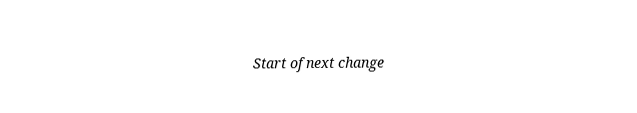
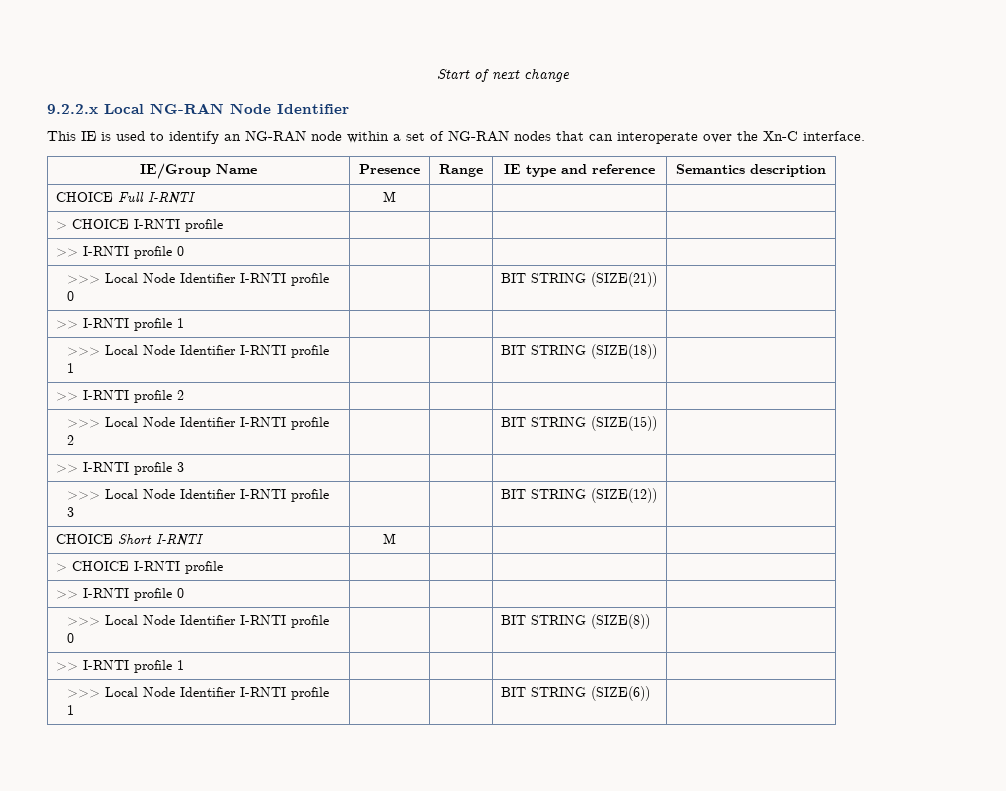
(385, 64) none -> [47,103,349,114] [47,130,865,144] [140,163,257,179] [359,164,420,174] [439,164,483,177] [504,164,655,177] [676,164,826,177] [55,192,196,204] [383,191,396,202] [55,219,223,232] [55,246,184,259] [67,273,330,286] [67,291,75,301] [500,272,657,287] [55,318,184,331] [67,345,330,358] [67,363,75,373] [500,344,657,359] [55,390,184,403] [67,417,330,430] [67,435,75,445] [500,416,657,431] [55,462,184,475] [67,489,330,502] [67,507,75,517] [500,488,657,503] [55,534,204,546] [383,533,396,544] [55,561,223,574] [55,588,184,601] [67,615,330,628] [67,633,75,643] [500,614,650,629] [55,660,184,673] [67,687,330,700] [67,705,75,715] [500,686,650,701] // 9.2.2.x Local NG-RAN Node Identifier // This IE is used to identify an NG-RAN node within a set of NG-RAN nodes that can interoperate over the Xn-C interface. // IE/Group Name | Presence | Range | IE type and reference | Semantics description // CHOICE Full I-RNTI | M | | | // > CHOICE I-RNTI profile | | | | // >> I-RNTI profile 0 | | | | // >>> Local Node Identifier I-RNTI profile 0 | | | BIT STRING (SIZE(21)) | // >> I-RNTI profile 1 | | | | // >>> Local Node Identifier I-RNTI profile 1 | | | BIT STRING (SIZE(18)) | // >> I-RNTI profile 2 | | | | // >>> Local Node Identifier I-RNTI profile 2 | | | BIT STRING (SIZE(15)) | // >> I-RNTI profile 3 | | | | // >>> Local Node Identifier I-RNTI profile 3 | | | BIT STRING (SIZE(12)) | // CHOICE Short I-RNTI | M | | | // > CHOICE I-RNTI profile | | | | // >> I-RNTI profile 0 | | | | // >>> Local Node Identifier I-RNTI profile 0 | | | BIT STRING (SIZE(8)) | // >> I-RNTI profile 1 | | | | // >>> Local Node Identifier I-RNTI profile 1 | | | BIT STRING (SIZE(6)) |

